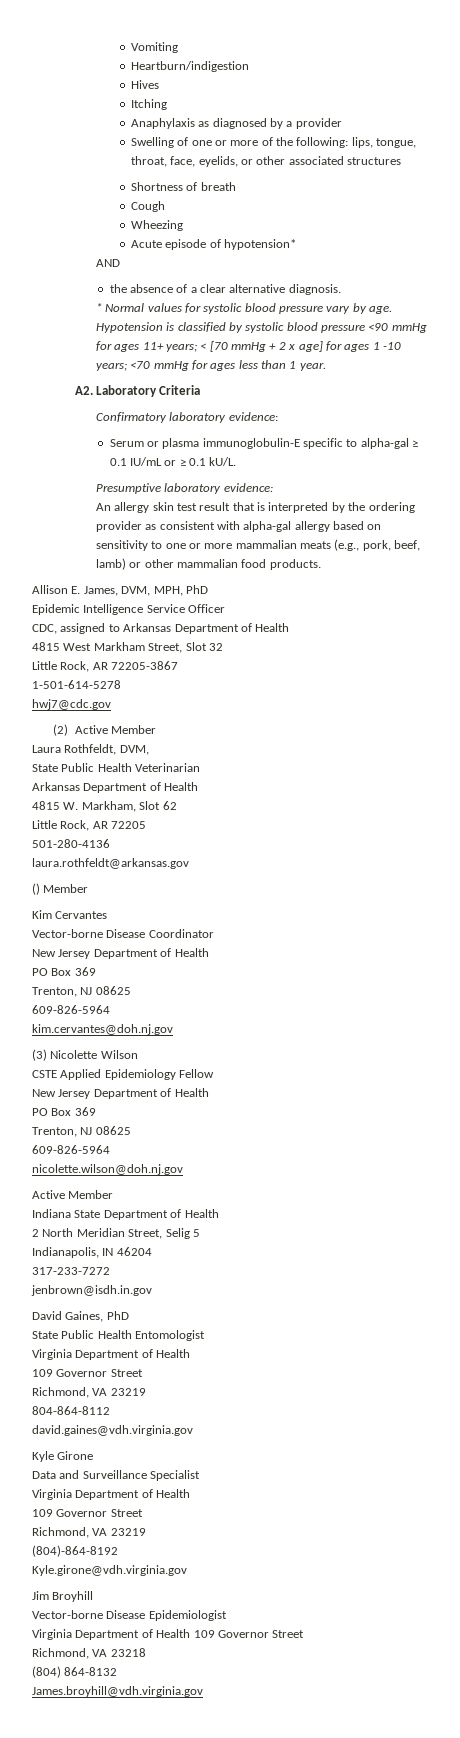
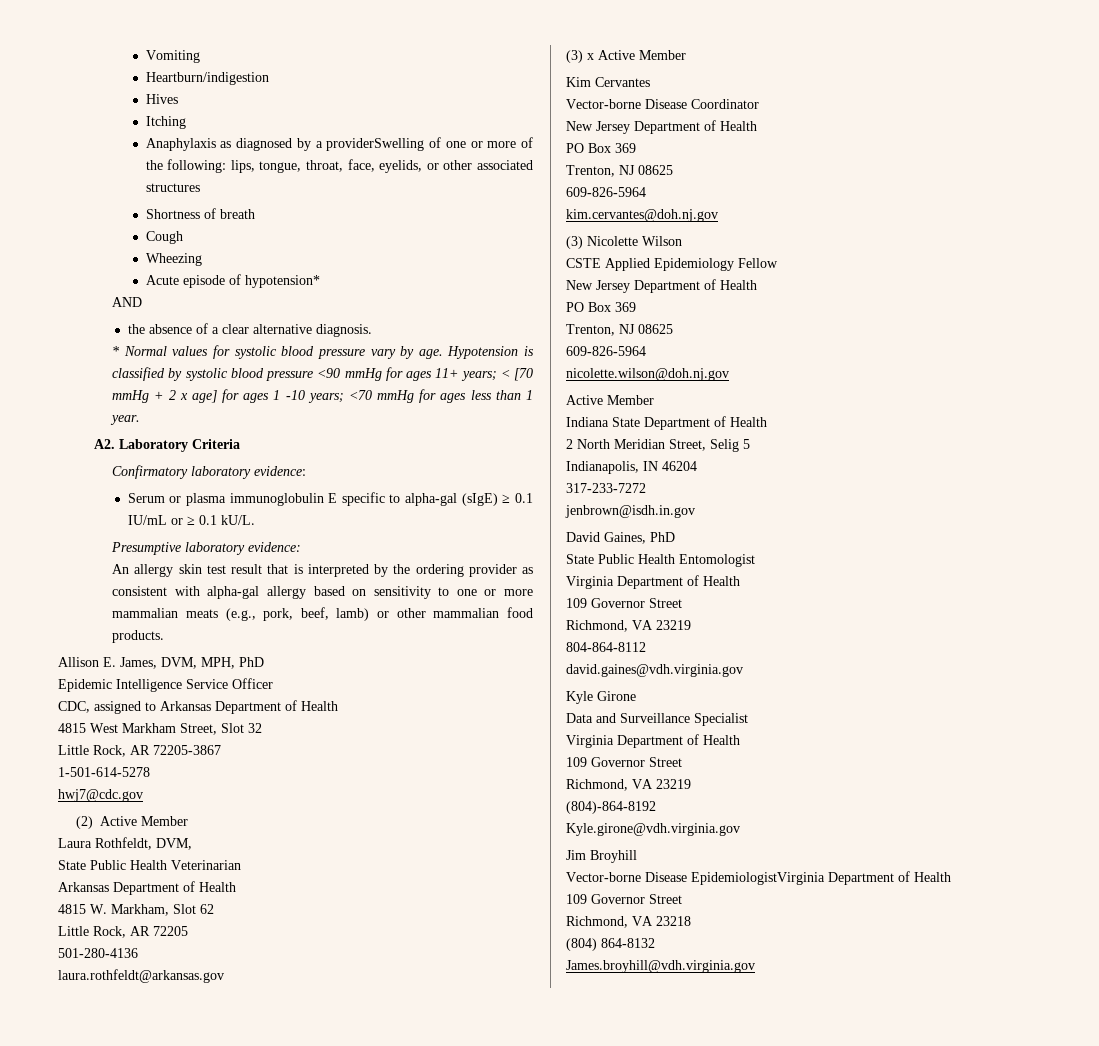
[295,118,342,129] [130,137,174,148] provider // Swelling -> [326,138,425,151] providerSwelling
[202,438,300,449] immunoglobulin-E -> [229,493,338,506] immunoglobulin E
(409, 443) none -> [461,493,498,506] (sIgE)
[32,883,40,895] () -> [566,50,635,63] (3) x Active
[148,1610,227,1621] [32,1629,191,1640] Epidemiologist // Virginia Department of Health -> [691,871,951,885] EpidemiologistVirginia Department of Health //

